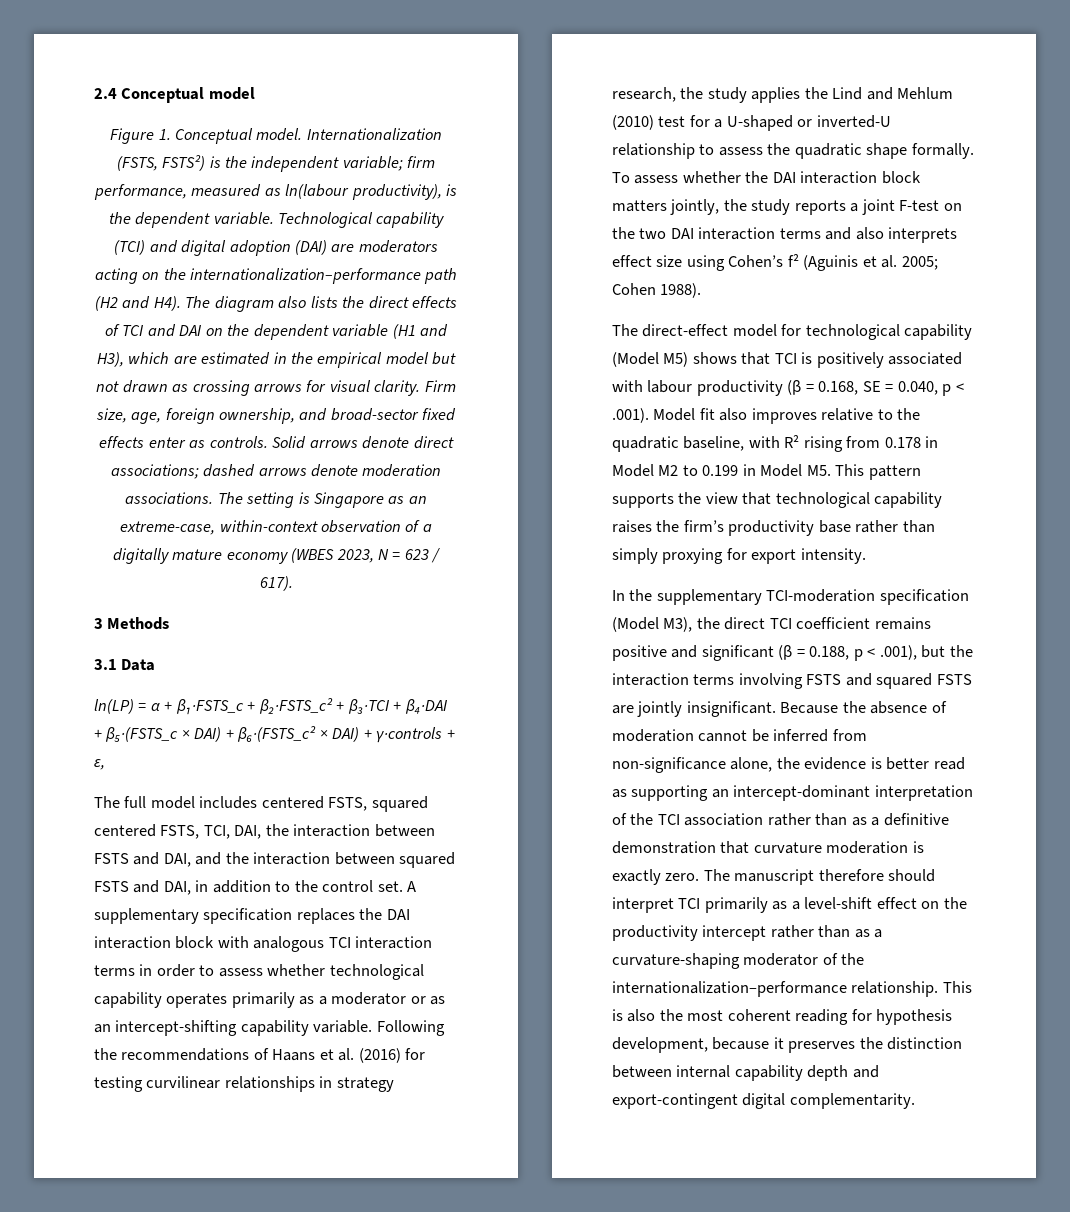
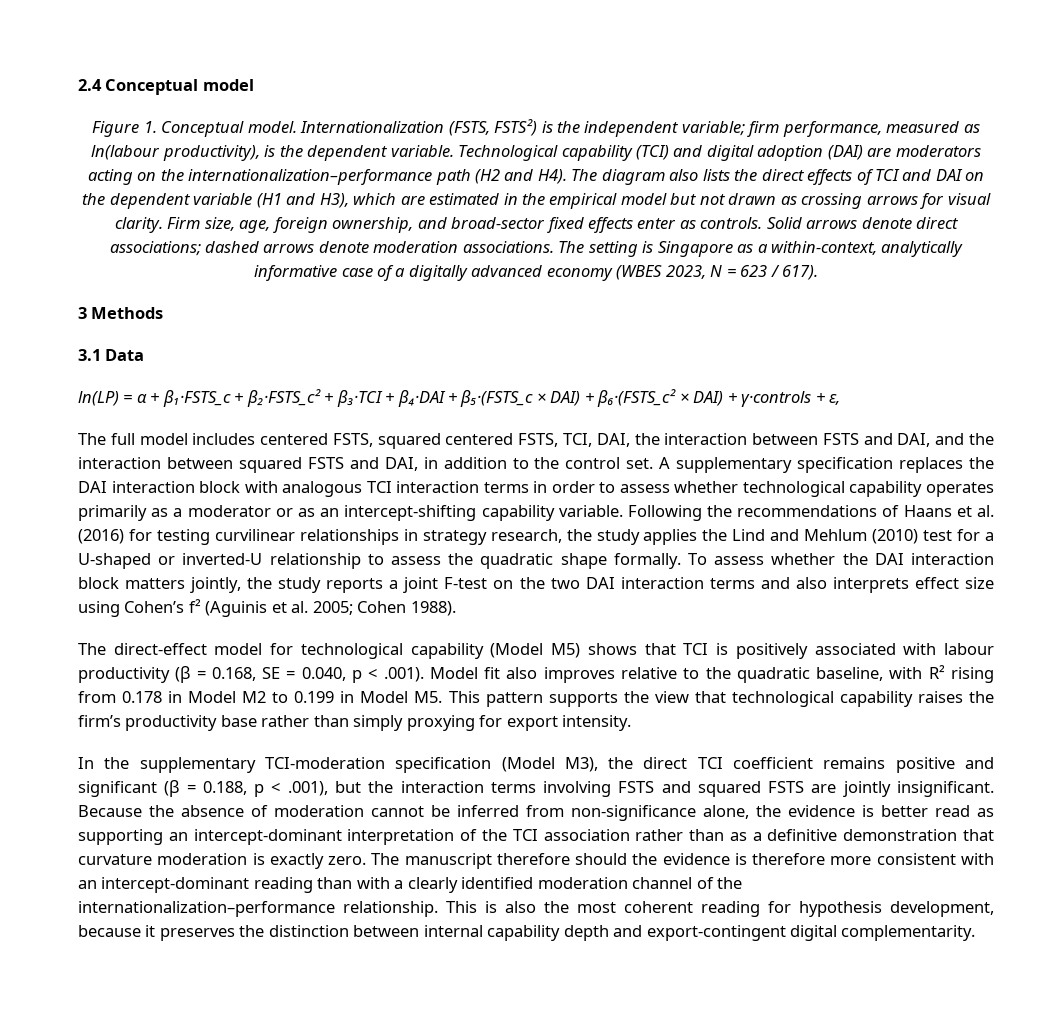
[408,496,427,504] [120,520,401,535] an extreme-case, within-context observation -> [757,241,964,257] [254,265,373,281] a within-context, analytically informative case
[172,549,223,560] mature -> [471,265,543,277] advanced
[612,897,967,913] [612,925,883,941] [612,953,819,969] interpret TCI primarily as a level-shift effect on the productivity intercept rather than as a curvature-shaping moderator -> [632,853,994,865] [78,877,693,893] the evidence is therefore more consistent with an intercept-dominant reading than with a clearly identified moderation channel

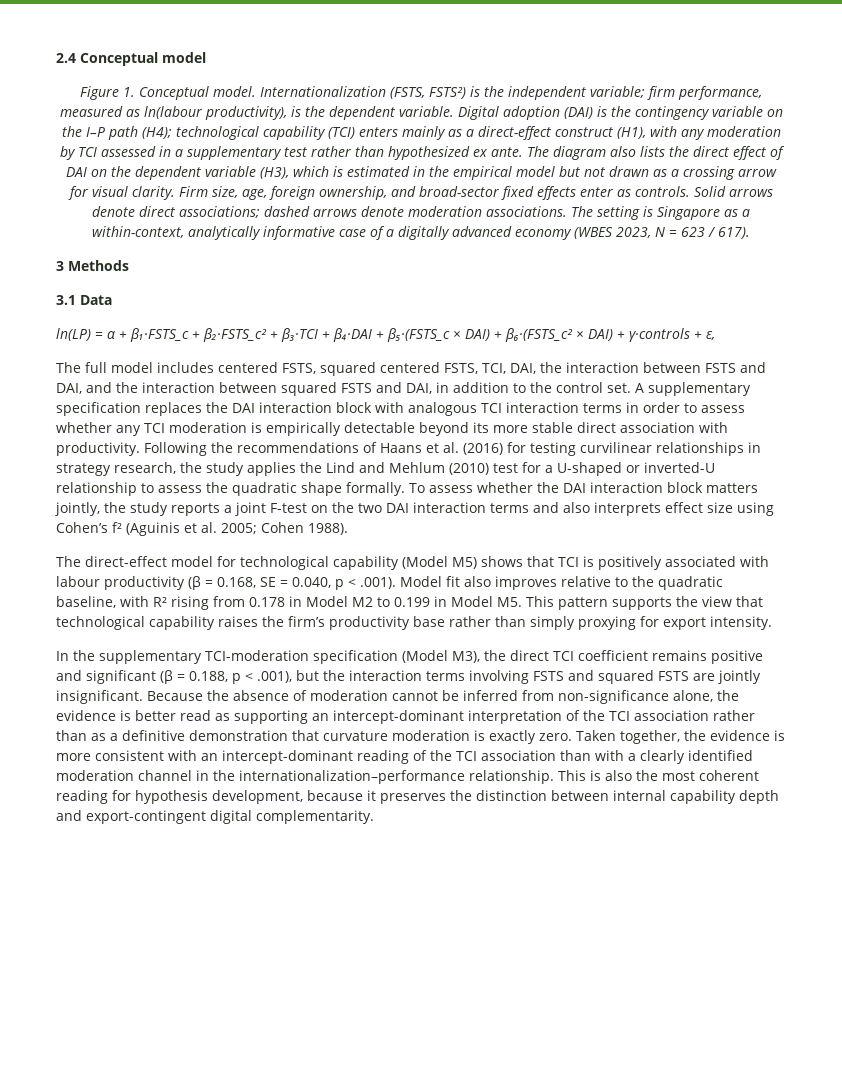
[458,145,981,161] [87,169,567,185] Technological capability (TCI) and digital adoption (DAI) are moderators acting on the internationalization–performance path (H2 and H4). -> [457,106,783,120] [61,126,781,140] [60,146,523,160] Digital adoption (DAI) is the contingency variable on the I–P path (H4); technological capability (TCI) enters mainly as a direct-effect construct (H1), with any moderation by TCI assessed in a supplementary test rather than hypothesized ex ante.
[807,169,932,185] effects of TCI and -> [733,146,785,160] effect of
[256,193,425,208] (H1 and H3), which are -> [260,166,343,179] (H3), which is
[801,193,918,209] crossing arrows -> [671,166,777,180] a crossing arrow
[742,481,994,497] [78,505,623,521] technological capability operates primarily as a moderator or as an intercept-shifting capability variable. -> [116,422,728,436] [56,442,140,456] any TCI moderation is empirically detectable beyond its more stable direct association with productivity.
[371,853,826,869] The manuscript therefore should the evidence is therefore -> [576,730,785,744] Taken together, the evidence is
(313, 885) none -> [413,750,556,761] of the TCI association
[696,877,714,889] of -> [196,770,209,781] in

